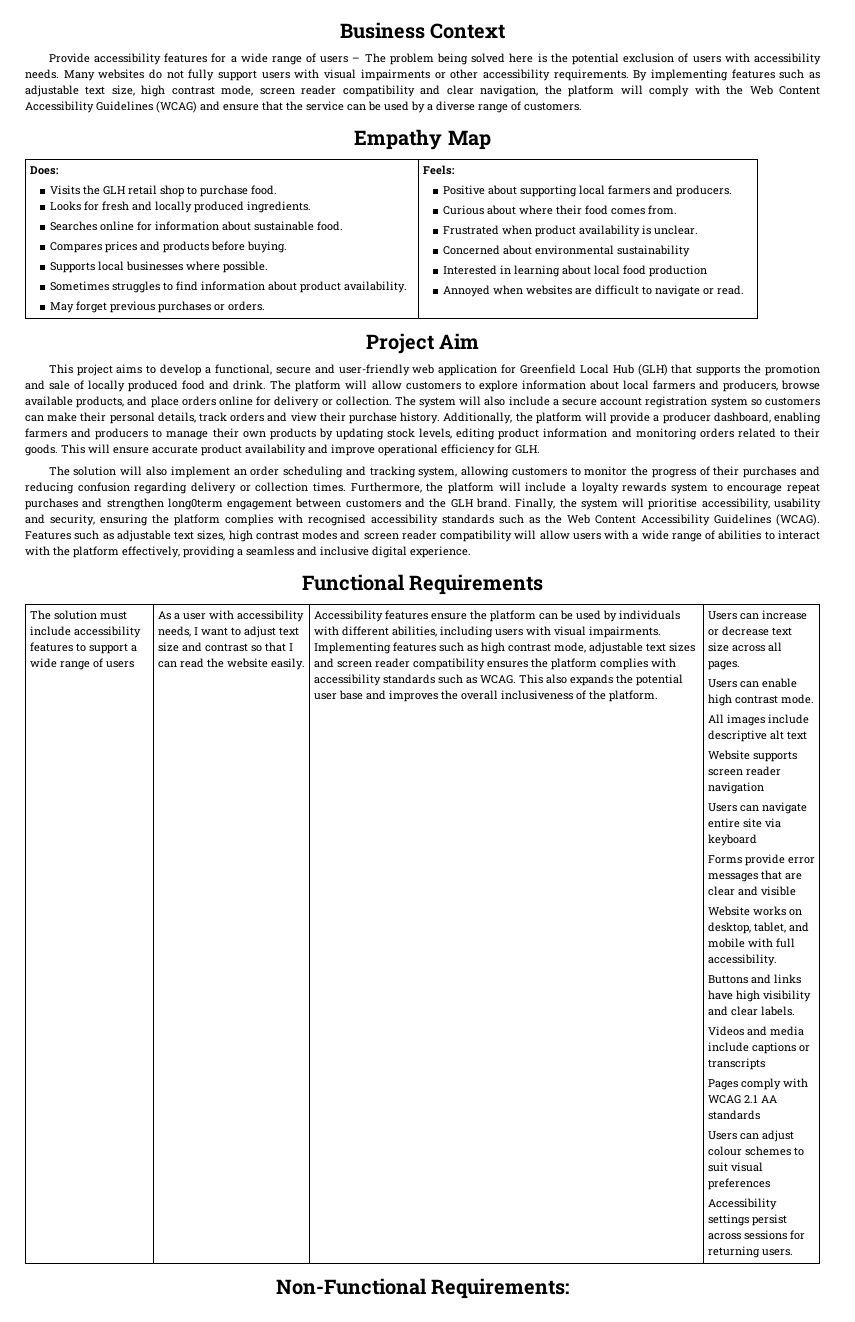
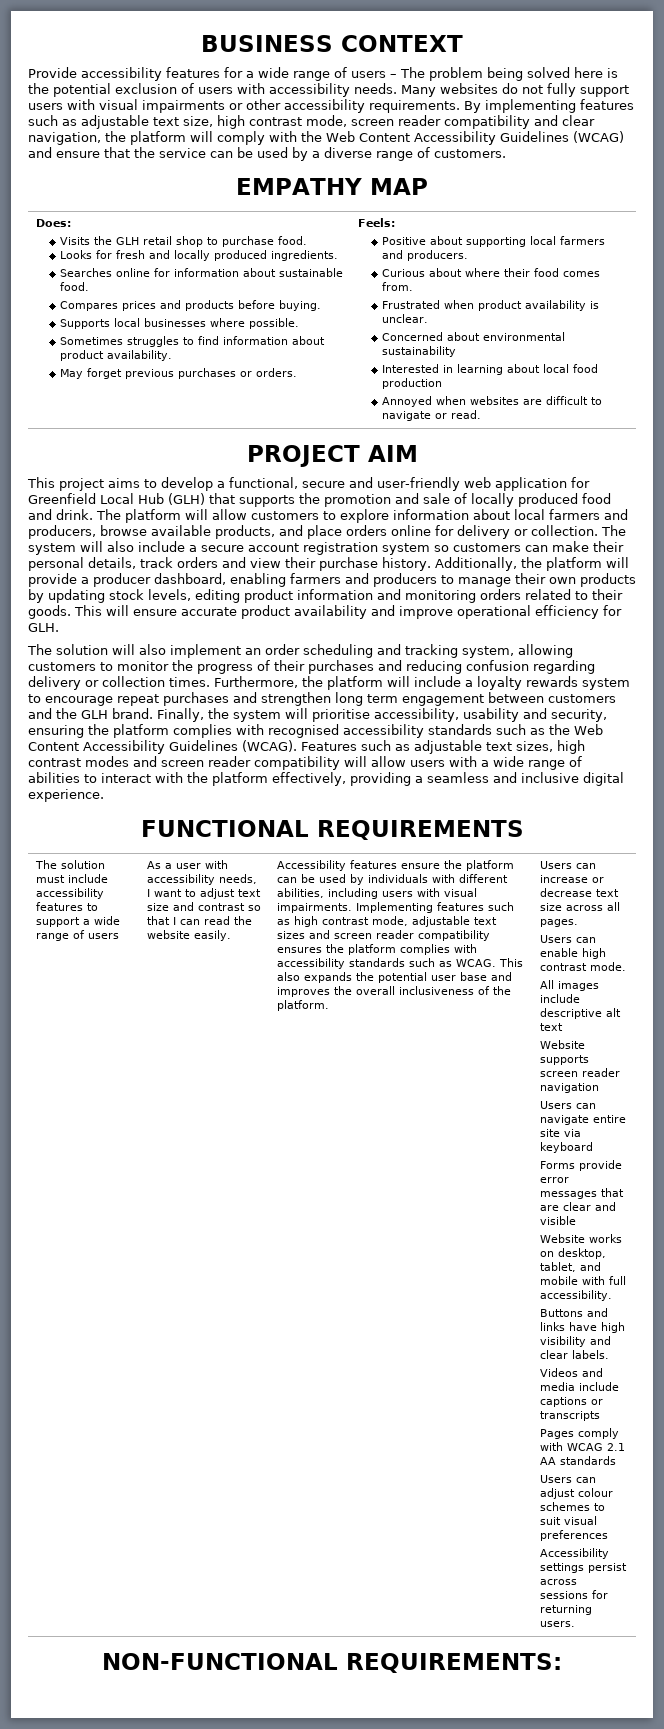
[339,22,506,39] Business Context -> [201,35,463,52] BUSINESS CONTEXT
[354,129,491,150] Empathy Map -> [236,178,428,195] EMPATHY MAP
[365,333,480,354] Project Aim -> [246,445,418,467] PROJECT AIM
[167,498,223,510] long0term -> [335,692,398,706] long term
[301,574,544,595] Functional Requirements -> [140,820,524,840] FUNCTIONAL REQUIREMENTS
[275,1278,570,1299] Non-Functional Requirements: -> [102,1653,562,1673] NON-FUNCTIONAL REQUIREMENTS:

